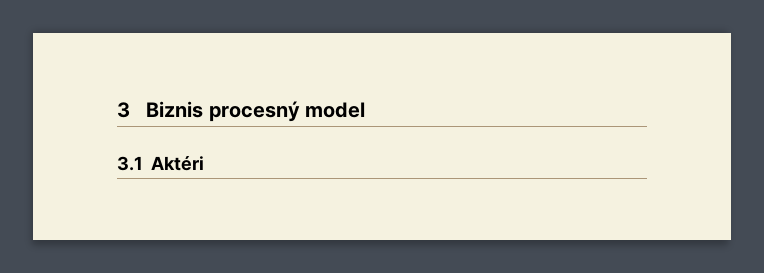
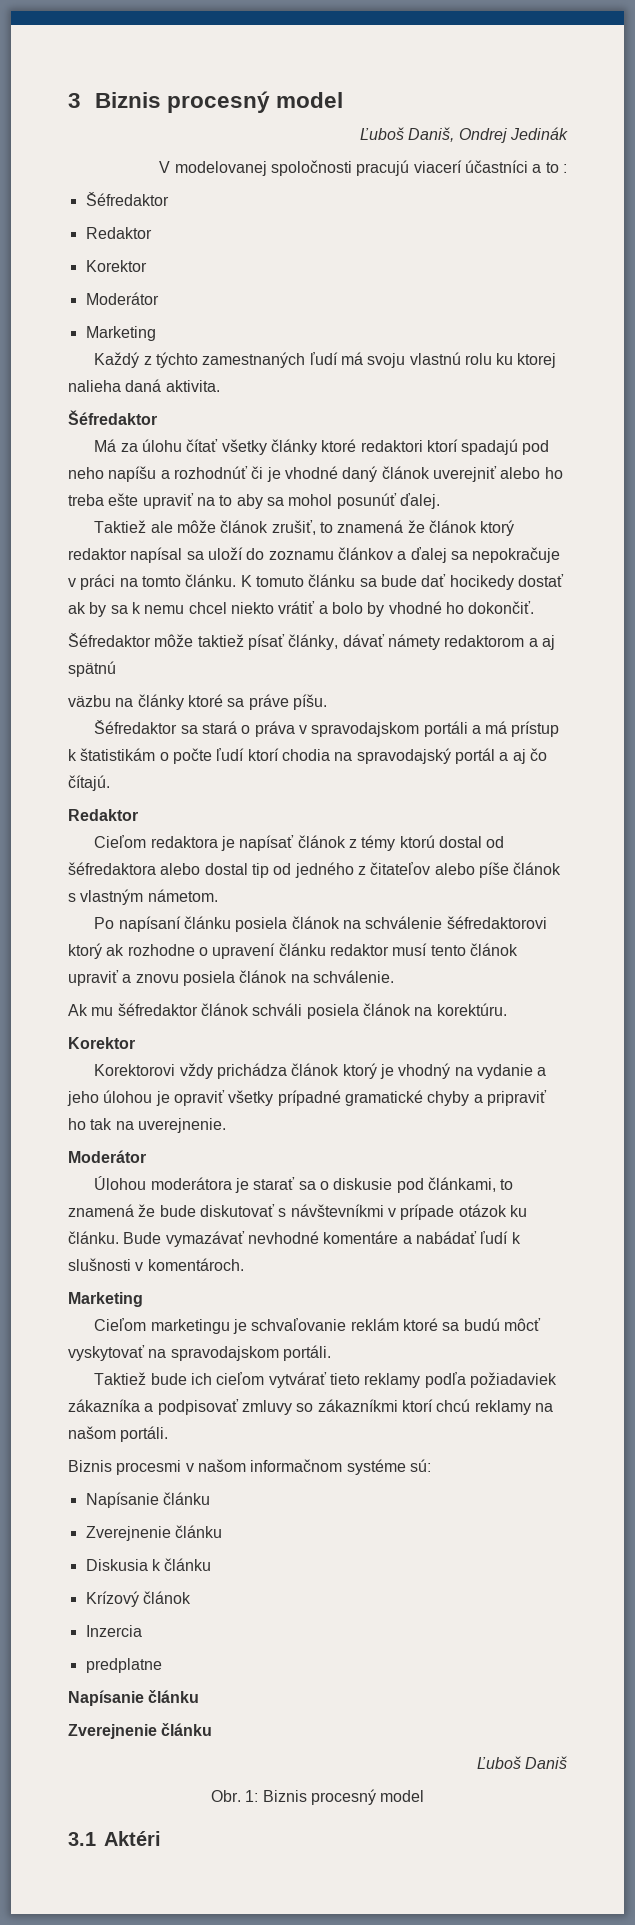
(366, 110) none -> [360,127,568,143] [159,160,567,176] [85,192,169,206] [85,227,152,239] [85,260,147,272] [85,292,159,305] [85,326,156,341] [94,352,557,368] [68,379,220,392] [68,410,157,425] [94,439,550,455] [68,466,563,482] [68,493,440,509] [94,520,515,536] [68,547,561,563] [68,574,564,590] [68,601,535,617] [68,633,555,650] [68,661,116,677] [68,694,327,710] [94,720,560,737] [68,748,547,764] [68,775,110,791] [68,809,138,821] [94,835,505,851] [68,862,562,878] [68,889,218,905] [94,916,547,932] [68,943,518,959] [68,970,394,986] [68,1003,507,1019] [68,1037,135,1049] [94,1063,547,1079] [67,1090,547,1106] [68,1118,226,1133] [68,1150,146,1163] [94,1176,514,1193] [68,1204,527,1220] [68,1231,521,1247] [68,1258,244,1271] [68,1292,143,1307] [94,1318,541,1334] [68,1345,331,1361] [94,1372,557,1388] [68,1399,553,1415] [68,1426,169,1442] [68,1459,431,1475] [85,1492,210,1508] [85,1525,222,1541] [85,1558,212,1571] [85,1591,191,1607] [85,1625,142,1637] [85,1658,162,1673] [68,1690,200,1706] [68,1723,213,1739] [476,1756,567,1769] [210,1789,425,1805] // Ľuboš Daniš, Ondrej Jedinák // V modelovanej spoločnosti pracujú viacerí účastníci a to : // Šéfredaktor // Redaktor // Korektor // Moderátor // Marketing // Každý z týchto zamestnaných ľudí má svoju vlastnú rolu ku ktorej nalieha daná aktivita. // Šéfredaktor // Má za úlohu čítať všetky články ktoré redaktori ktorí spadajú pod neho napíšu a rozhodnúť či je vhodné daný článok uverejniť alebo ho treba ešte upraviť na to aby sa mohol posunúť ďalej. // Taktiež ale môže článok zrušiť, to znamená že článok ktorý redaktor napísal sa uloží do zoznamu článkov a ďalej sa nepokračuje v práci na tomto článku. K tomuto článku sa bude dať hocikedy dostať ak by sa k nemu chcel niekto vrátiť a bolo by vhodné ho dokončiť. // Šéfredaktor môže taktiež písať články, dávať námety redaktorom a aj spätnú // väzbu na články ktoré sa práve píšu. // Šéfredaktor sa stará o práva v spravodajskom portáli a má prístup k štatistikám o počte ľudí ktorí chodia na spravodajský portál a aj čo čítajú. // Redaktor // Cieľom redaktora je napísať článok z témy ktorú dostal od šéfredaktora alebo dostal tip od jedného z čitateľov alebo píše článok s vlastným námetom. // Po napísaní článku posiela článok na schválenie šéfredaktorovi ktorý ak rozhodne o upravení článku redaktor musí tento článok upraviť a znovu posiela článok na schválenie. // Ak mu šéfredaktor článok schváli posiela článok na korektúru. // Korektor // Korektorovi vždy prichádza článok ktorý je vhodný na vydanie a jeho úlohou je opraviť všetky prípadné gramatické chyby a pripraviť ho tak na uverejnenie. // Moderátor // Úlohou moderátora je starať sa o diskusie pod článkami, to znamená že bude diskutovať s návštevníkmi v prípade otázok ku článku. Bude vymazávať nevhodné komentáre a nabádať ľudí k slušnosti v komentároch. // Marketing // Cieľom marketingu je schvaľovanie reklám ktoré sa budú môcť vyskytovať na spravodajskom portáli. // Taktiež bude ich cieľom vytvárať tieto reklamy podľa požiadaviek zákazníka a podpisovať zmluvy so zákazníkmi ktorí chcú reklamy na našom portáli. // Biznis procesmi v našom informačnom systéme sú: // Napísanie článku // Zverejnenie článku // Diskusia k článku // Krízový článok // Inzercia // predplatne // Napísanie článku // Zverejnenie článku // Ľuboš Daniš // Obr. 1: Biznis procesný model

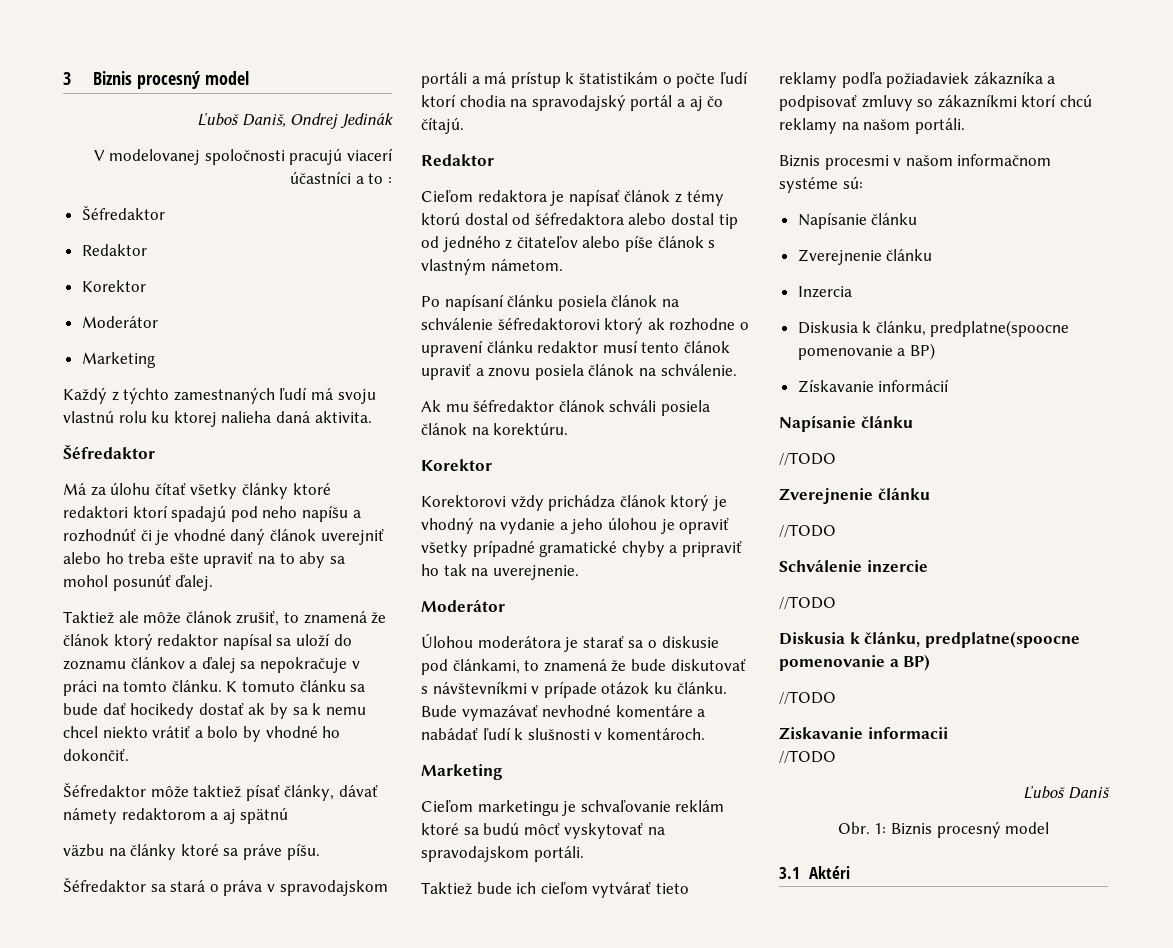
[85,1558,212,1571] [85,1591,191,1607] [85,1625,142,1637] [85,1658,162,1673] [68,1690,200,1706] [68,1723,213,1739] // Diskusia k článku // Krízový článok // Inzercia // predplatne // Napísanie článku // Zverejnenie článku -> [797,286,852,298] [797,320,1070,337] [797,343,935,360] [797,379,950,393] [779,415,913,432] [779,452,836,465] [779,487,930,504] [779,524,836,537] [779,559,928,573] [779,596,836,609] [779,631,1080,648] [779,654,931,671] [779,691,836,704] [779,727,948,740] [779,750,836,763] // Inzercia // Diskusia k článku, predplatne(spoocne pomenovanie a BP) // Získavanie informácií // Napísanie článku // //TODO // Zverejnenie článku // //TODO // Schválenie inzercie // //TODO // Diskusia k článku, predplatne(spoocne pomenovanie a BP) // //TODO // Ziskavanie informacii // //TODO

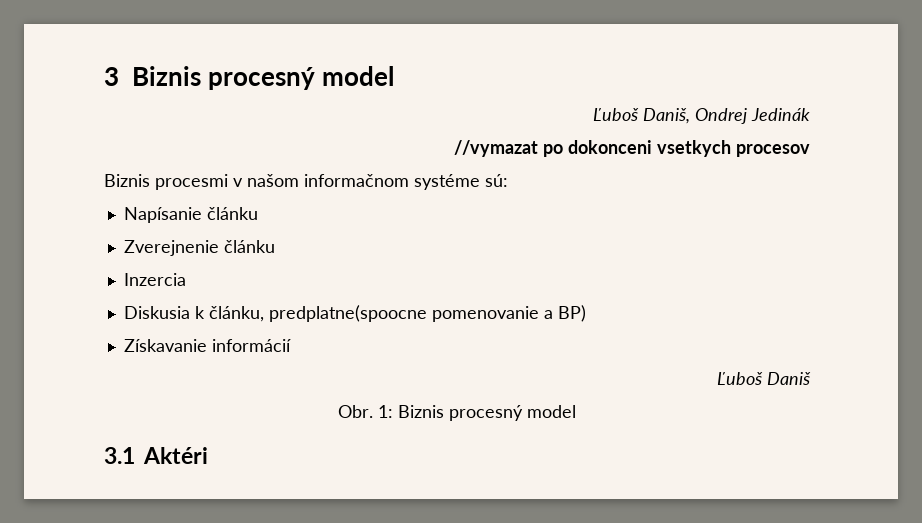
[93,148,393,165] [290,171,392,184] [81,206,165,220] [81,244,147,256] [81,280,146,292] [81,316,158,328] [81,352,156,368] [63,387,376,404] [63,410,372,427] [63,445,155,459] [63,482,331,499] [63,505,361,522] [63,528,384,545] [63,552,345,568] [63,574,214,591] [63,611,387,626] [63,633,352,650] [63,657,360,673] [63,680,366,696] [63,703,366,719] [63,726,341,742] [63,749,129,761] [63,783,378,801] [63,807,289,824] [63,843,320,860] [63,878,388,896] [421,71,748,88] [421,94,724,111] [421,117,464,134] [421,154,494,166] [421,189,724,206] [421,212,738,229] [421,235,716,252] [421,258,563,275] [421,294,679,311] [421,317,749,334] [421,340,730,357] [421,364,737,380] [421,400,710,416] [421,422,569,435] [421,459,492,471] [421,494,727,511] [421,517,730,534] [421,540,742,557] [421,564,579,580] [421,599,505,612] [421,633,719,652] [421,659,746,675] [421,681,727,698] [421,705,706,721] [421,727,705,740] [421,764,503,780] [421,800,725,816] [421,822,665,839] [421,846,584,862] [421,882,689,898] [779,71,1056,88] [779,94,1092,111] [779,118,965,134] V modelovanej spoločnosti pracujú viacerí účastníci a to : // Šéfredaktor // Redaktor // Korektor // Moderátor // Marketing // Každý z týchto zamestnaných ľudí má svoju vlastnú rolu ku ktorej nalieha daná aktivita. // Šéfredaktor // Má za úlohu čítať všetky články ktoré redaktori ktorí spadajú pod neho napíšu a rozhodnúť či je vhodné daný článok uverejniť alebo ho treba ešte upraviť na to aby sa mohol posunúť ďalej. // Taktiež ale môže článok zrušiť, to znamená že článok ktorý redaktor napísal sa uloží do zoznamu článkov a ďalej sa nepokračuje v práci na tomto článku. K tomuto článku sa bude dať hocikedy dostať ak by sa k nemu chcel niekto vrátiť a bolo by vhodné ho dokončiť. // Šéfredaktor môže taktiež písať články, dávať námety redaktorom a aj spätnú // väzbu na články ktoré sa práve píšu. // Šéfredaktor sa stará o práva v spravodajskom portáli a má prístup k štatistikám o počte ľudí ktorí chodia na spravodajský portál a aj čo čítajú. // Redaktor // Cieľom redaktora je napísať článok z témy ktorú dostal od šéfredaktora alebo dostal tip od jedného z čitateľov alebo píše článok s vlastným námetom. // Po napísaní článku posiela článok na schválenie šéfredaktorovi ktorý ak rozhodne o upravení článku redaktor musí tento článok upraviť a znovu posiela článok na schválenie. // Ak mu šéfredaktor článok schváli posiela článok na korektúru. // Korektor // Korektorovi vždy prichádza článok ktorý je vhodný na vydanie a jeho úlohou je opraviť všetky prípadné gramatické chyby a pripraviť ho tak na uverejnenie. // Moderátor // Úlohou moderátora je starať sa o diskusie pod článkami, to znamená že bude diskutovať s návštevníkmi v prípade otázok ku článku. Bude vymazávať nevhodné komentáre a nabádať ľudí k slušnosti v komentároch. // Marketing // Cieľom marketingu je schvaľovanie reklám ktoré sa budú môcť vyskytovať na spravodajskom portáli. // Taktiež bude ich cieľom vytvárať tieto reklamy podľa požiadaviek zákazníka a podpisovať zmluvy so zákazníkmi ktorí chcú reklamy na našom portáli. -> [454,140,810,157] //vymazat po dokonceni vsetkych procesov
[779,415,913,432] [779,452,836,465] [779,487,930,504] [779,524,836,537] [779,559,928,573] [779,596,836,609] [779,631,1080,648] [779,654,931,671] [779,691,836,704] [779,727,948,740] [779,750,836,763] // Napísanie článku // //TODO // Zverejnenie článku // //TODO // Schválenie inzercie // //TODO // Diskusia k článku, predplatne(spoocne pomenovanie a BP) // //TODO // Ziskavanie informacii // //TODO -> (291, 345) none

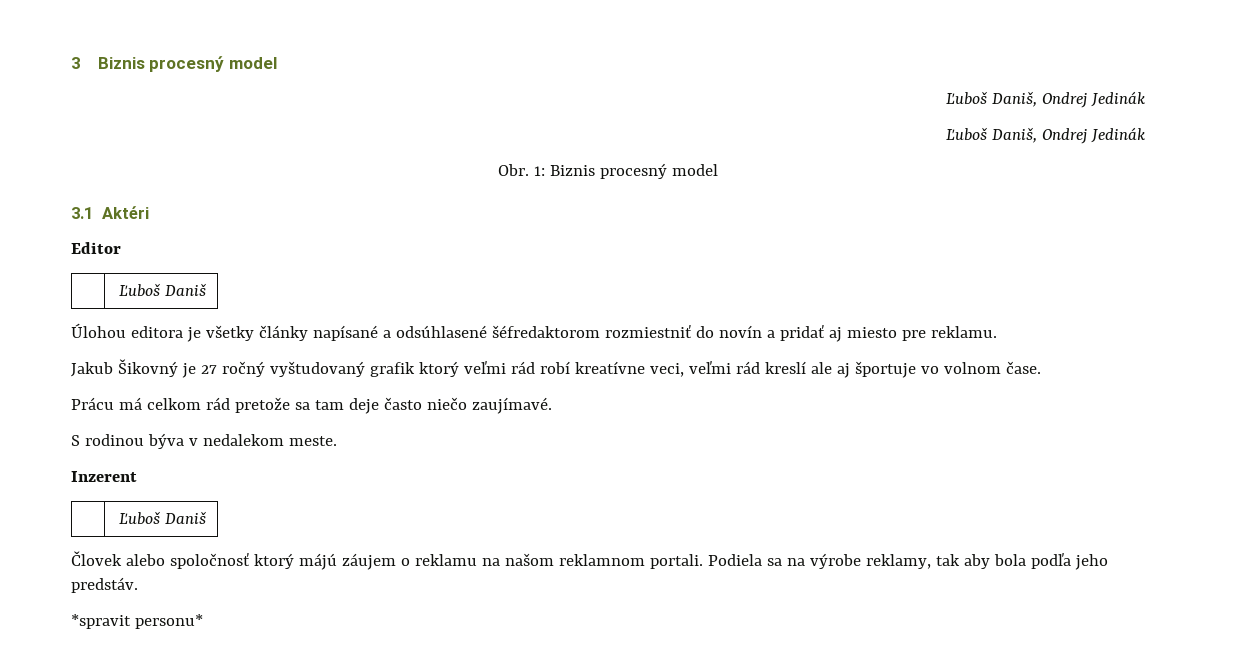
[454,140,810,157] [104,174,508,190] [123,207,258,223] [123,240,275,256] [123,273,186,286] [123,305,586,322] [123,339,291,352] [717,372,811,385] //vymazat po dokonceni vsetkych procesov // Biznis procesmi v našom informačnom systéme sú: // Napísanie článku // Zverejnenie článku // Inzercia // Diskusia k článku, predplatne(spoocne pomenovanie a BP) // Získavanie informácií // Ľuboš Daniš -> [946,127,1145,144] Ľuboš Daniš, Ondrej Jedinák
(208, 455) none -> [71,242,121,254] [119,283,207,297] [71,323,997,342] [71,359,1041,378] [71,397,552,414] [71,433,337,449] [71,471,137,482] [119,511,207,525] [71,551,1108,570] [71,577,138,593] [71,614,203,629] // Editor // | Ľuboš Daniš // Úlohou editora je všetky články napísané a odsúhlasené šéfredaktorom rozmiestniť do novín a pridať aj miesto pre reklamu. // Jakub Šikovný je 27 ročný vyštudovaný grafik ktorý veľmi rád robí kreatívne veci, veľmi rád kreslí ale aj športuje vo volnom čase. // Prácu má celkom rád pretože sa tam deje často niečo zaujímavé. // S rodinou býva v nedalekom meste. // Inzerent // | Ľuboš Daniš // Človek alebo spoločnosť ktorý májú záujem o reklamu na našom reklamnom portali. Podiela sa na výrobe reklamy, tak aby bola podľa jeho predstáv. // *spravit personu*

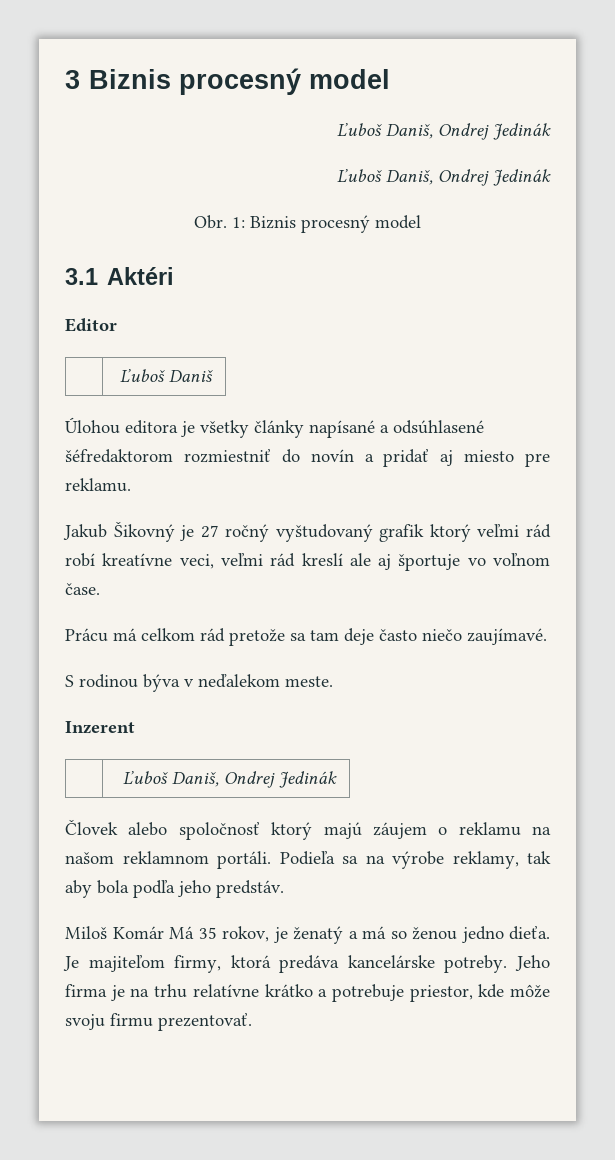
[943,362,1001,374] volnom -> [493,553,550,566] voľnom
[202,434,284,446] nedalekom -> [198,674,280,688] neďalekom
[165,511,207,524] Daniš -> [171,771,337,788] Daniš, Ondrej Jedinák
[298,553,337,570] májú -> [323,822,362,839] majú
[649,554,762,569] portali. Podiela -> [217,851,335,869] portáli. Podieľa
[71,614,203,629] *spravit personu* -> [65,926,550,944] [63,955,550,973] [65,984,550,1002] [65,1013,252,1031] Miloš Komár Má 35 rokov, je ženatý a má so ženou jedno dieťa. Je majiteľom firmy, ktorá predáva kancelárske potreby. Jeho firma je na trhu relatívne krátko a potrebuje priestor, kde môže svoju firmu prezentovať.

